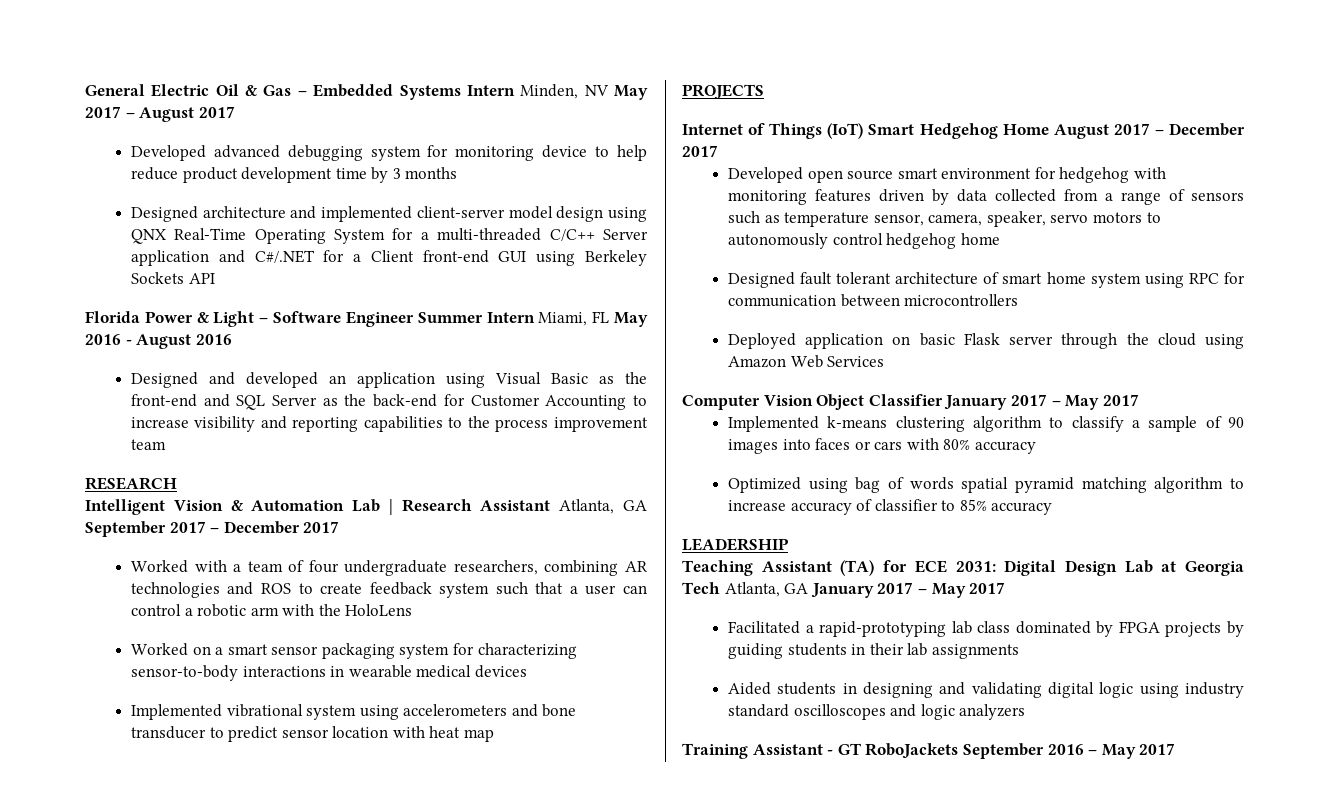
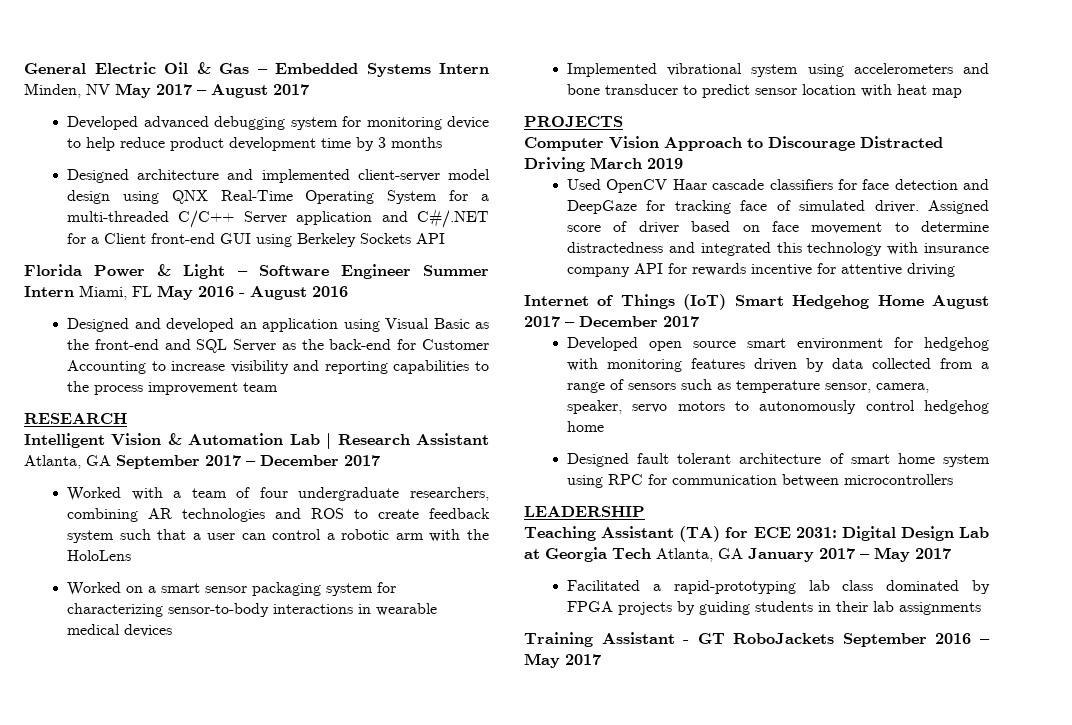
(764, 92) none -> [524,136,943,151] [524,157,683,172] [567,179,989,193] [567,200,989,214] [567,221,989,234] [567,242,990,256] [567,263,956,277] // Computer Vision Approach to Discourage Distracted Driving March 2019 // Used OpenCV Haar cascade classifiers for face detection and DeepGaze for tracking face of simulated driver. Assigned score of driver based on face movement to determine distractedness and integrated this technology with insurance company API for rewards incentive for attentive driving
[727,333,1244,349] [727,355,885,368] [682,394,1139,410] [727,416,1244,432] [727,438,1037,454] [727,477,1244,493] [727,499,1053,515] // Deployed application on basic Flask server through the cloud using Amazon Web Services // Computer Vision Object Classifier January 2017 – May 2017 // Implemented k-means clustering algorithm to classify a sample of 90 images into faces or cars with 80% accuracy // Optimized using bag of words spatial pyramid matching algorithm to increase accuracy of classifier to 85% accuracy -> (954, 479) none
[727,682,1244,698] [727,704,1026,720] // Aided students in designing and validating digital logic using industry standard oscilloscopes and logic analyzers -> (982, 608) none

